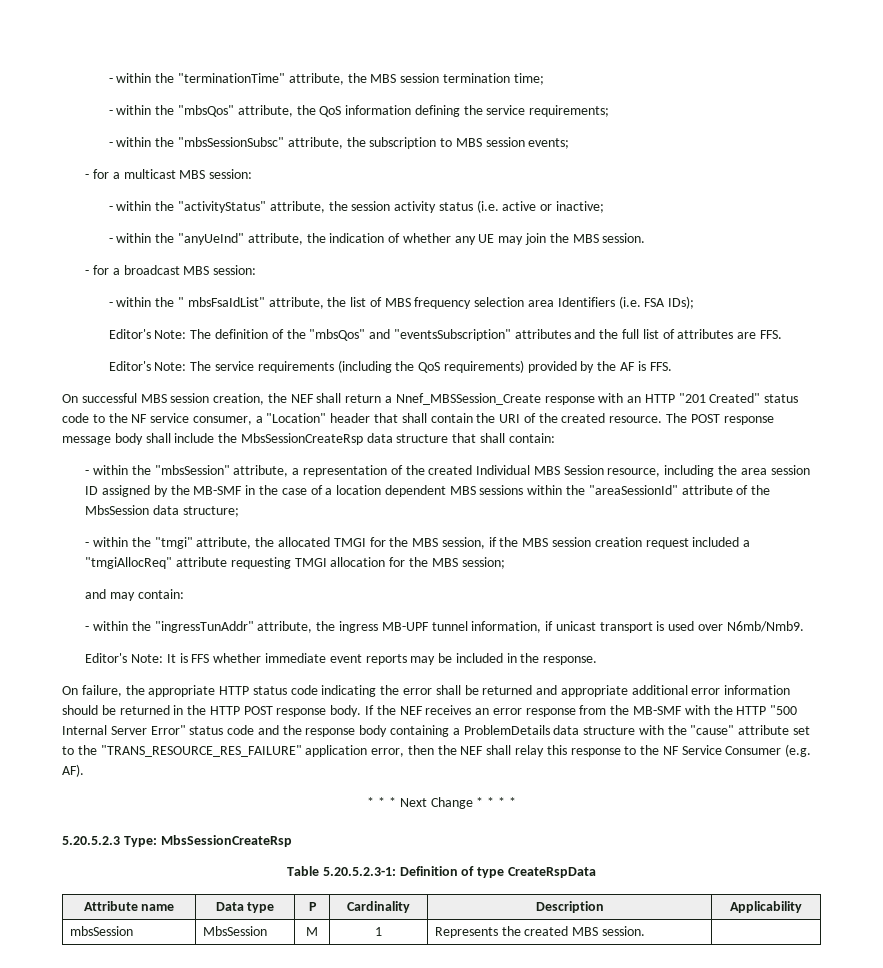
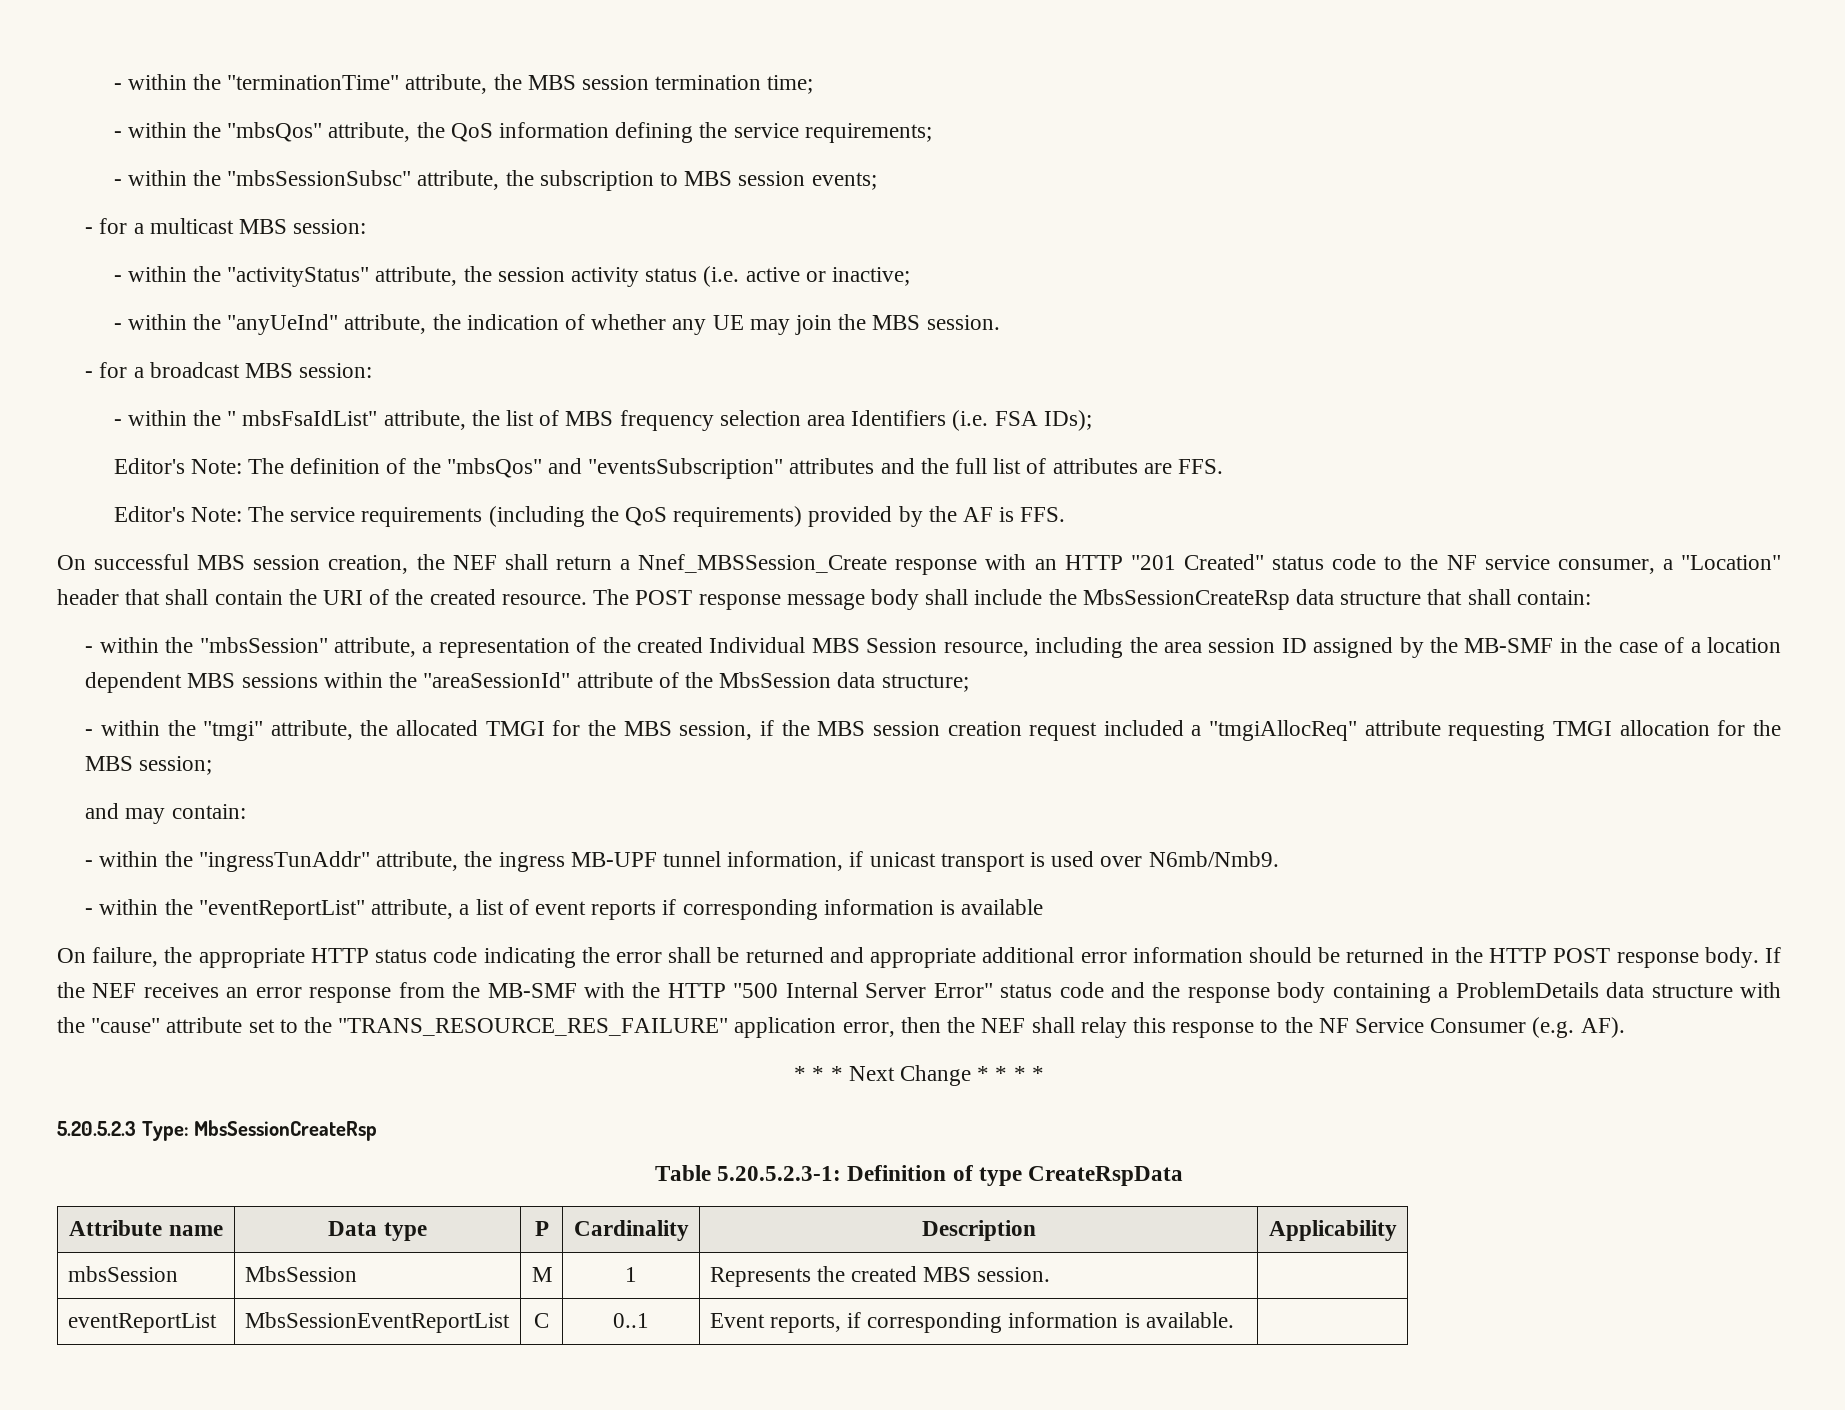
[85,653,598,665] Editor's Note: It is FFS whether immediate event reports may be included in the response. -> [85,899,1044,920] - within the "eventReportList" attribute, a list of event reports if corresponding information is available
(645, 931) none -> [67,1313,217,1333] [244,1312,510,1333] [534,1313,549,1328] [613,1313,649,1328] [709,1312,1234,1333] // eventReportList | MbsSessionEventReportList | C | 0..1 | Event reports, if corresponding information is available. |

